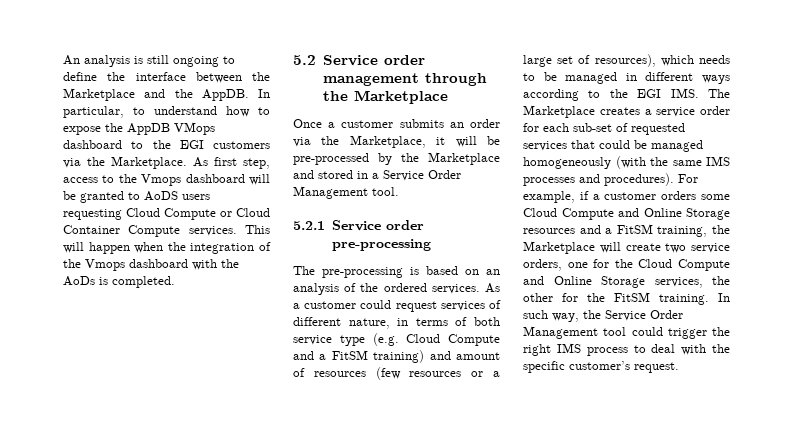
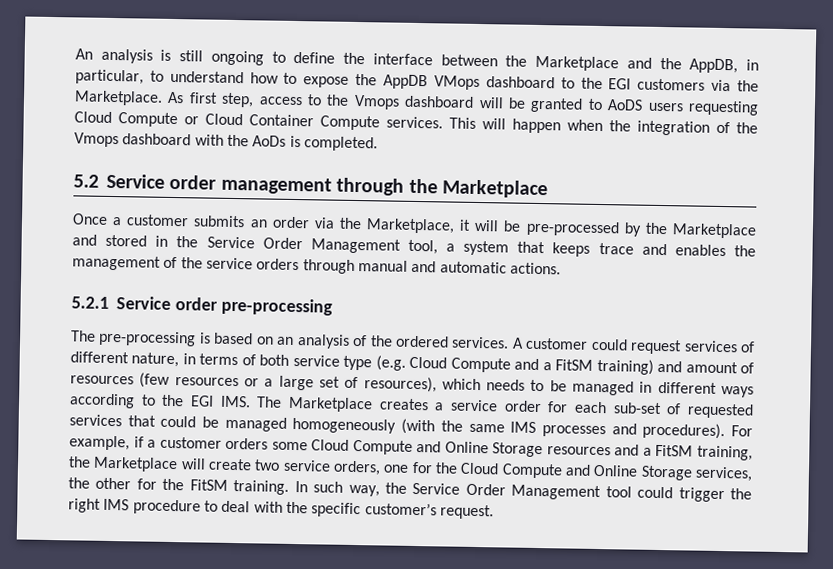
[201,89,270,101] AppDB. In -> [689,58,760,74] AppDB, in
[372,170,461,181] [293,186,399,199] a Service Order Management tool. -> [176,236,756,257] [72,255,561,275] the Service Order Management tool, a system that keeps trace and enables the management of the service orders through manual and automatic actions.
[485,283,500,293] [293,303,300,309] As a -> [511,337,524,349] A
[586,347,628,356] process -> [132,499,201,515] procedure

